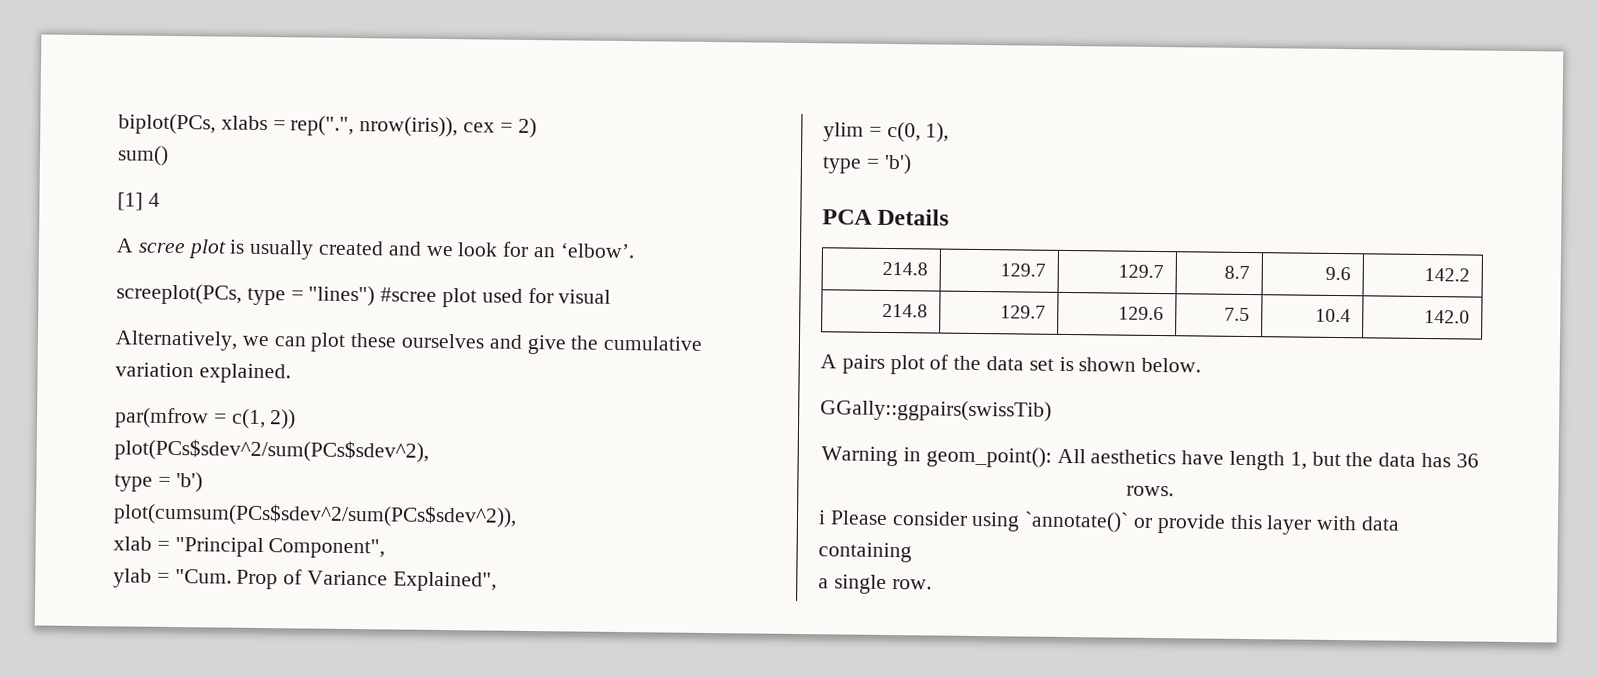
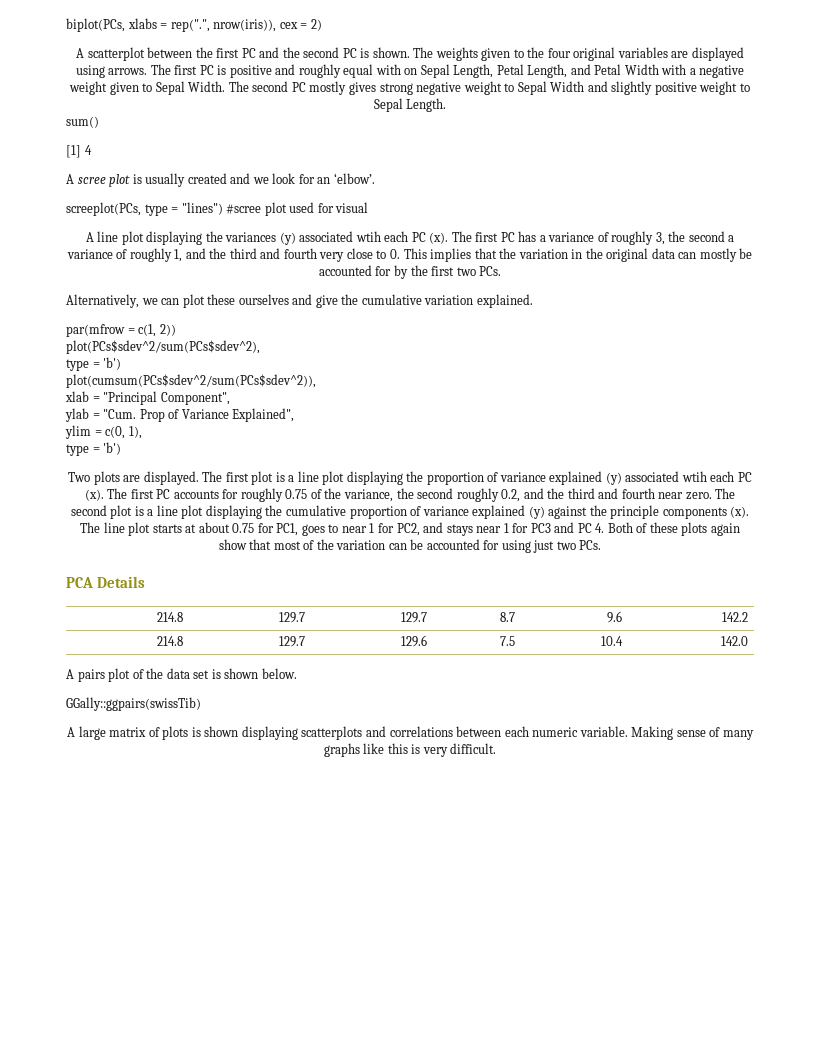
(537, 128) none -> [76,47,744,61] [75,64,745,78] [69,81,750,95] [373,98,447,112] // A scatterplot between the first PC and the second PC is shown. The weights given to the four original variables are displayed using arrows. The first PC is positive and roughly equal with on Sepal Length, Petal Length, and Petal Width with a negative weight given to Sepal Width. The second PC mostly gives strong negative weight to Sepal Width and slightly positive weight to Sepal Length.
(612, 296) none -> [85,231,735,245] [66,248,753,262] [318,265,502,279] // A line plot displaying the variances (y) associated wtih each PC (x). The first PC has a variance of roughly 3, the second a variance of roughly 1, and the third and fourth very close to 0. This implies that the variation in the original data can mostly be accounted for by the first two PCs.
(912, 164) none -> [68,471,752,485] [84,488,736,502] [70,505,750,519] [80,522,740,536] [218,539,602,553] // Two plots are displayed. The first plot is a line plot displaying the proportion of variance explained (y) associated wtih each PC (x). The first PC accounts for roughly 0.75 of the variance, the second roughly 0.2, and the third and fourth near zero. The second plot is a line plot displaying the cumulative proportion of variance explained (y) against the principle components (x). The line plot starts at about 0.75 for PC1, goes to near 1 for PC2, and stays near 1 for PC3 and PC 4. Both of these plots again show that most of the variation can be accounted for using just two PCs.
[821,446,1479,471] [1126,485,1174,497] [818,510,1401,535] [818,542,912,563] [818,574,932,594] Warning in geom_point(): All aesthetics have length 1, but the data has 36 rows. // i Please consider using `annotate()` or provide this layer with data containing // a single row. -> [67,726,754,740] [323,743,497,757] A large matrix of plots is shown displaying scatterplots and correlations between each numeric variable. Making sense of many graphs like this is very difficult.

